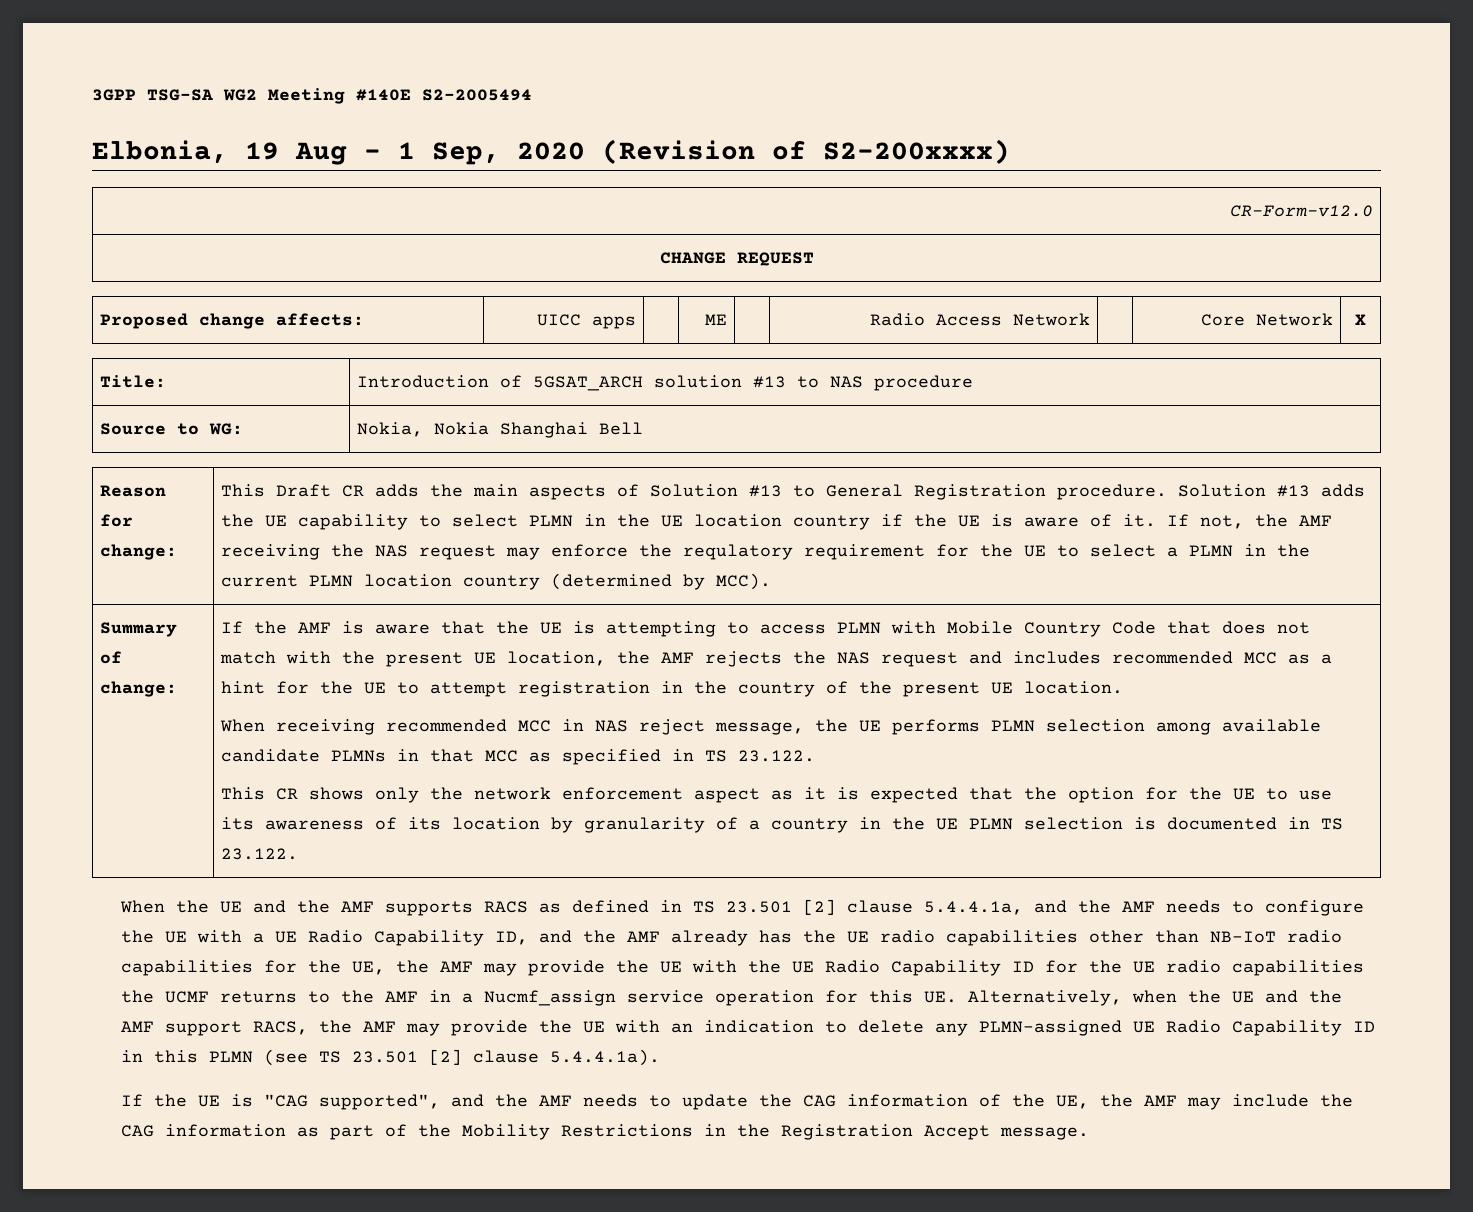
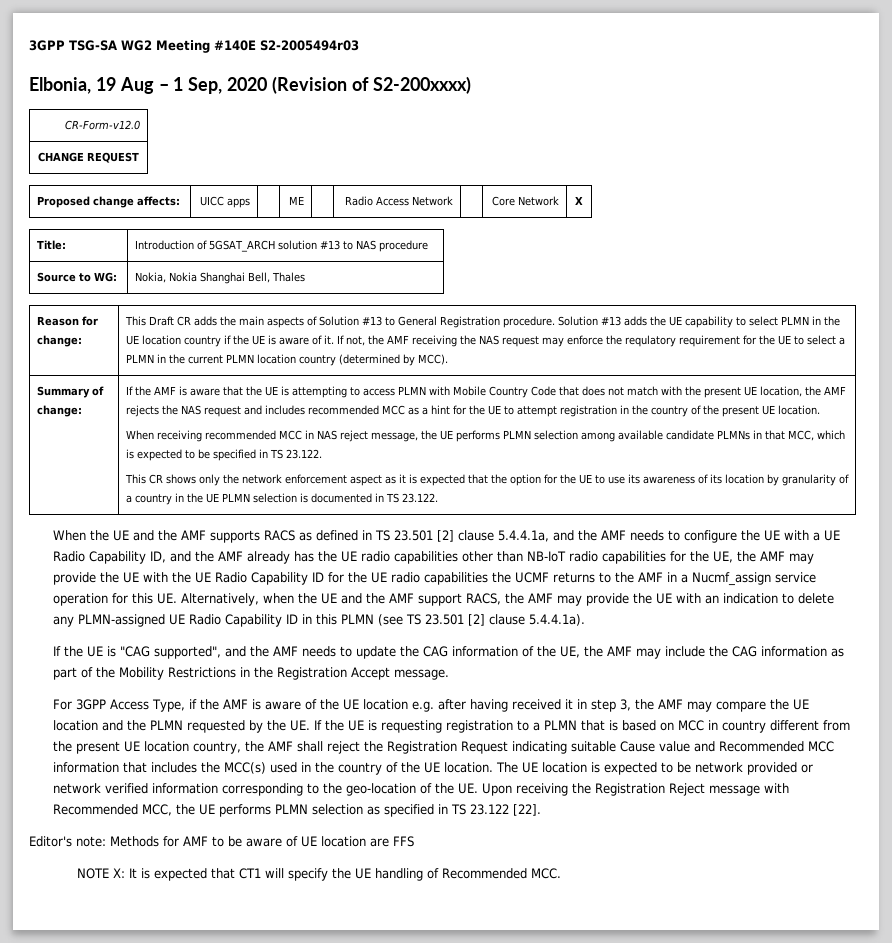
[422,89,532,101] S2-2005494 -> [260,40,359,51] S2-2005494r03
[598,422,643,435] Bell -> [247,272,305,283] Bell, Thales
[484,750,551,762] MCC as -> [787,430,845,441] [125,449,210,461] MCC, which is expected to be
(1090, 1133) none -> [53,699,810,712] [53,720,851,733] [53,741,835,754] [53,762,814,775] [53,783,790,796] [53,804,542,817] [29,836,414,847] [77,868,562,881] // For 3GPP Access Type, if the AMF is aware of the UE location e.g. after having received it in step 3, the AMF may compare the UE location and the PLMN requested by the UE. If the UE is requesting registration to a PLMN that is based on MCC in country different from the present UE location country, the AMF shall reject the Registration Request indicating suitable Cause value and Recommended MCC information that includes the MCC(s) used in the country of the UE location. The UE location is expected to be network provided or network verified information corresponding to the geo-location of the UE. Upon receiving the Registration Reject message with Recommended MCC, the UE performs PLMN selection as specified in TS 23.122 [22]. // Editor's note: Methods for AMF to be aware of UE location are FFS // NOTE X: It is expected that CT1 will specify the UE handling of Recommended MCC.

